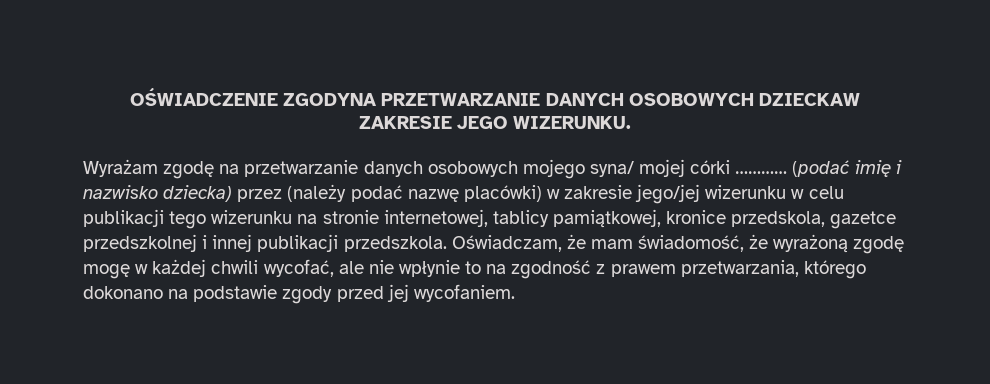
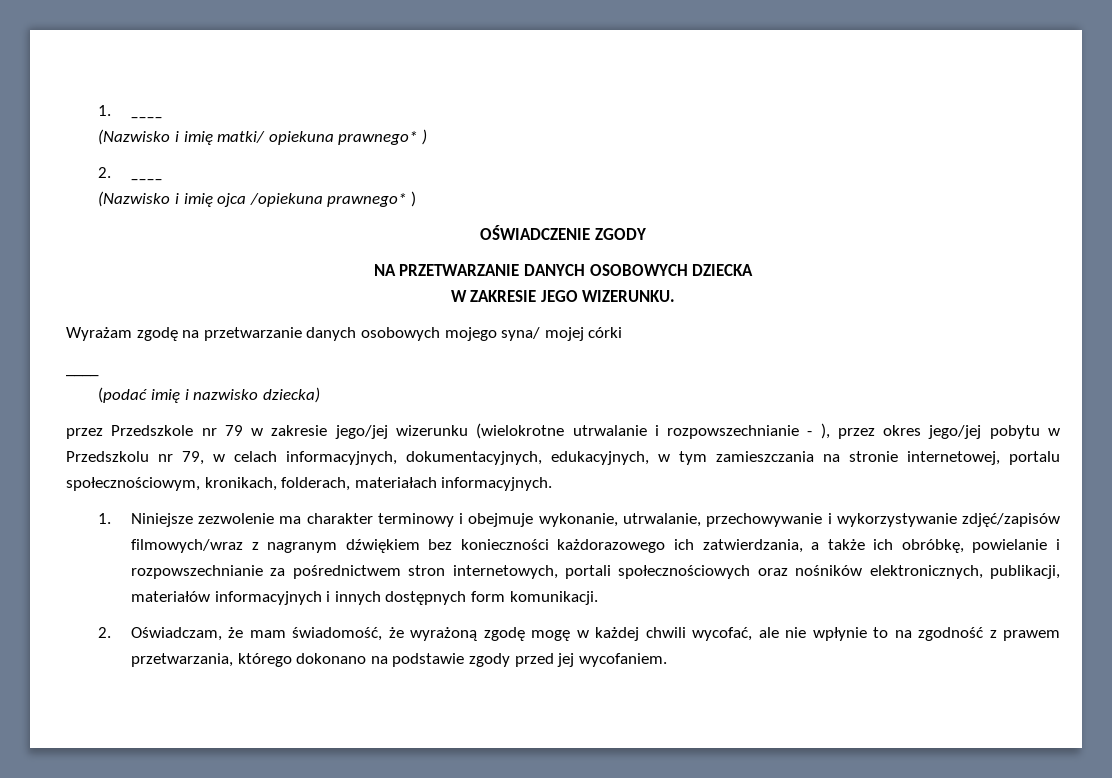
[130,88,378,106] OŚWIADCZENIE ZGODYNA -> [98,105,112,116] [130,116,163,119] [98,129,428,145] [98,167,112,178] [130,178,163,181] [98,191,417,207] [480,225,646,240] [373,264,396,276] 1. ____ // (Nazwisko i imię matki/ opiekuna prawnego* ) // 2. ____ // (Nazwisko i imię ojca /opiekuna prawnego* ) // OŚWIADCZENIE ZGODY // NA
[758,93,860,106] DZIECKAW -> [692,264,754,276] [450,290,467,302] DZIECKA // W
[735,171,788,174] ………… -> [66,374,99,377] // ____ //
[237,184,844,204] [83,209,897,229] [83,234,447,252] przez (należy podać nazwę placówki) w zakresie jego/jej wizerunku w celu publikacji tego wizerunku na stronie internetowej, tablicy pamiątkowej, kronice przedskola, gazetce przedszkolnej i innej publikacji przedszkola. -> [66,423,1061,439] [66,451,1060,465] [66,477,553,491] [98,513,1060,527] [130,539,1060,553] [130,565,1060,579] [130,591,598,605] [98,627,112,638] // przez Przedszkole nr 79 w zakresie jego/jej wizerunku (wielokrotne utrwalanie i rozpowszechnianie - ), przez okres jego/jej pobytu w Przedszkolu nr 79, w celach informacyjnych, dokumentacyjnych, edukacyjnych, w tym zamieszczania na stronie internetowej, portalu społecznościowym, kronikach, folderach, materiałach informacyjnych. // 1. Niniejsze zezwolenie ma charakter terminowy i obejmuje wykonanie, utrwalanie, przechowywanie i wykorzystywanie zdjęć/zapisów filmowych/wraz z nagranym dźwiękiem bez konieczności każdorazowego ich zatwierdzania, a także ich obróbkę, powielanie i rozpowszechnianie za pośrednictwem stron internetowych, portali społecznościowych oraz nośników elektronicznych, publikacji, materiałów informacyjnych i innych dostępnych form komunikacji. // 2.

